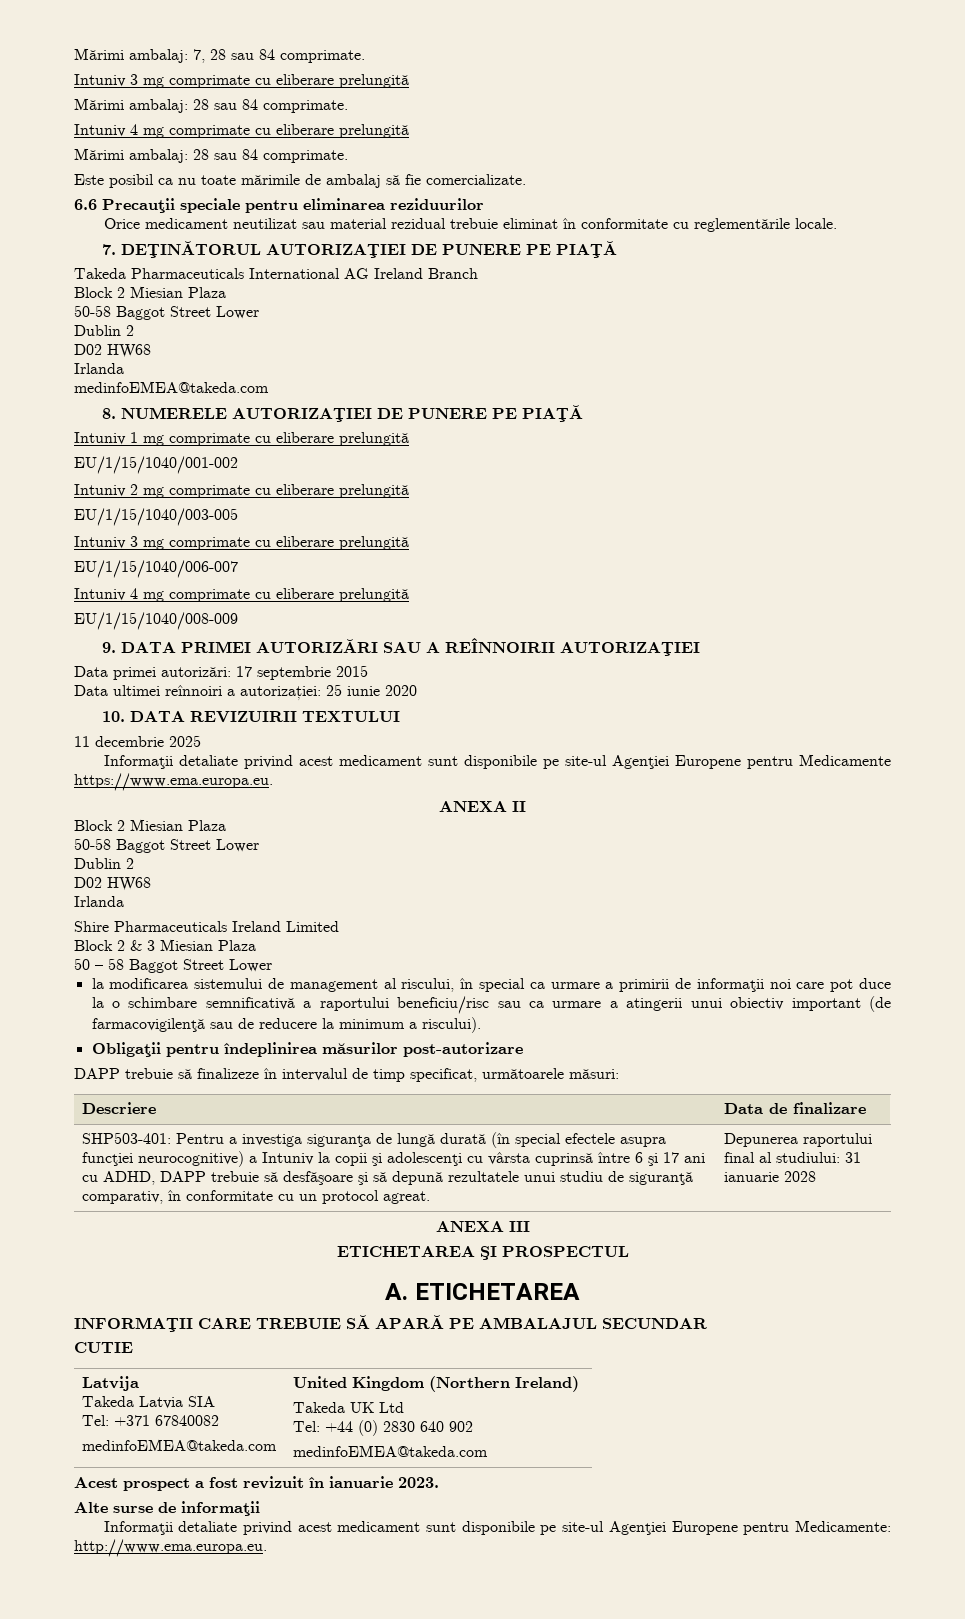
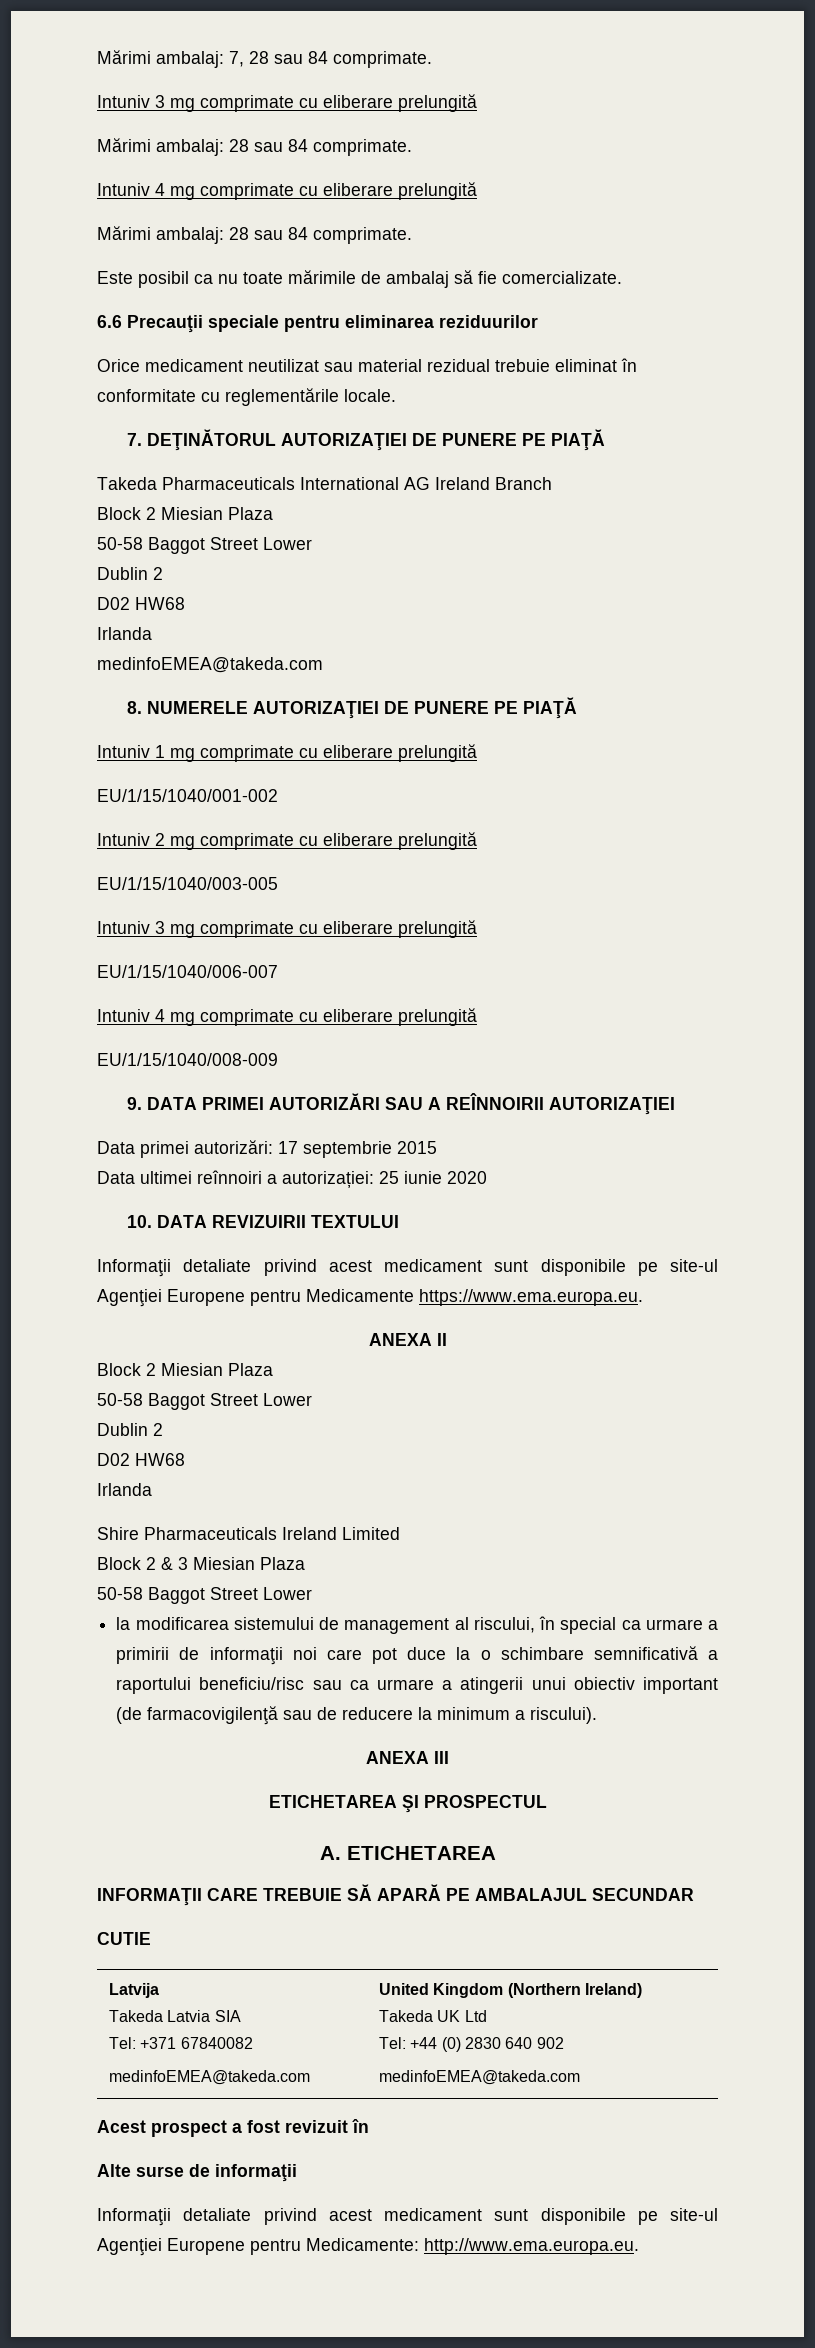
[74,735,201,747] // 11 decembrie 2025 -> (399, 1221) none
[74,958,124,970] 50 – 58 -> [97,1587,143,1600] 50-58
[91,1042,523,1057] [74,1068,619,1082] [82,1102,157,1114] [724,1102,867,1114] [82,1132,667,1148] [82,1151,706,1167] [82,1171,694,1185] [82,1190,431,1204] [724,1133,873,1147] [724,1152,862,1163] [724,1171,817,1182] // Obligaţii pentru îndeplinirea măsurilor post-autorizare // DAPP trebuie să finalizeze în intervalul de timp specificat, următoarele măsuri: // Descriere | Data de finalizare // SHP503-401: Pentru a investiga siguranţa de lungă durată (în special efectele asupra funcţiei neurocognitive) a Intuniv la copii şi adolescenţi cu vârsta cuprinsă între 6 şi 17 ani cu ADHD, DAPP trebuie să desfăşoare şi să depună rezultatele unui studiu de siguranţă comparativ, în conformitate cu un protocol agreat. | Depunerea raportului final al studiului: 31 ianuarie 2028 -> (598, 1715) none
[329,1476,439,1488] ianuarie 2023. -> (369, 2126) none

